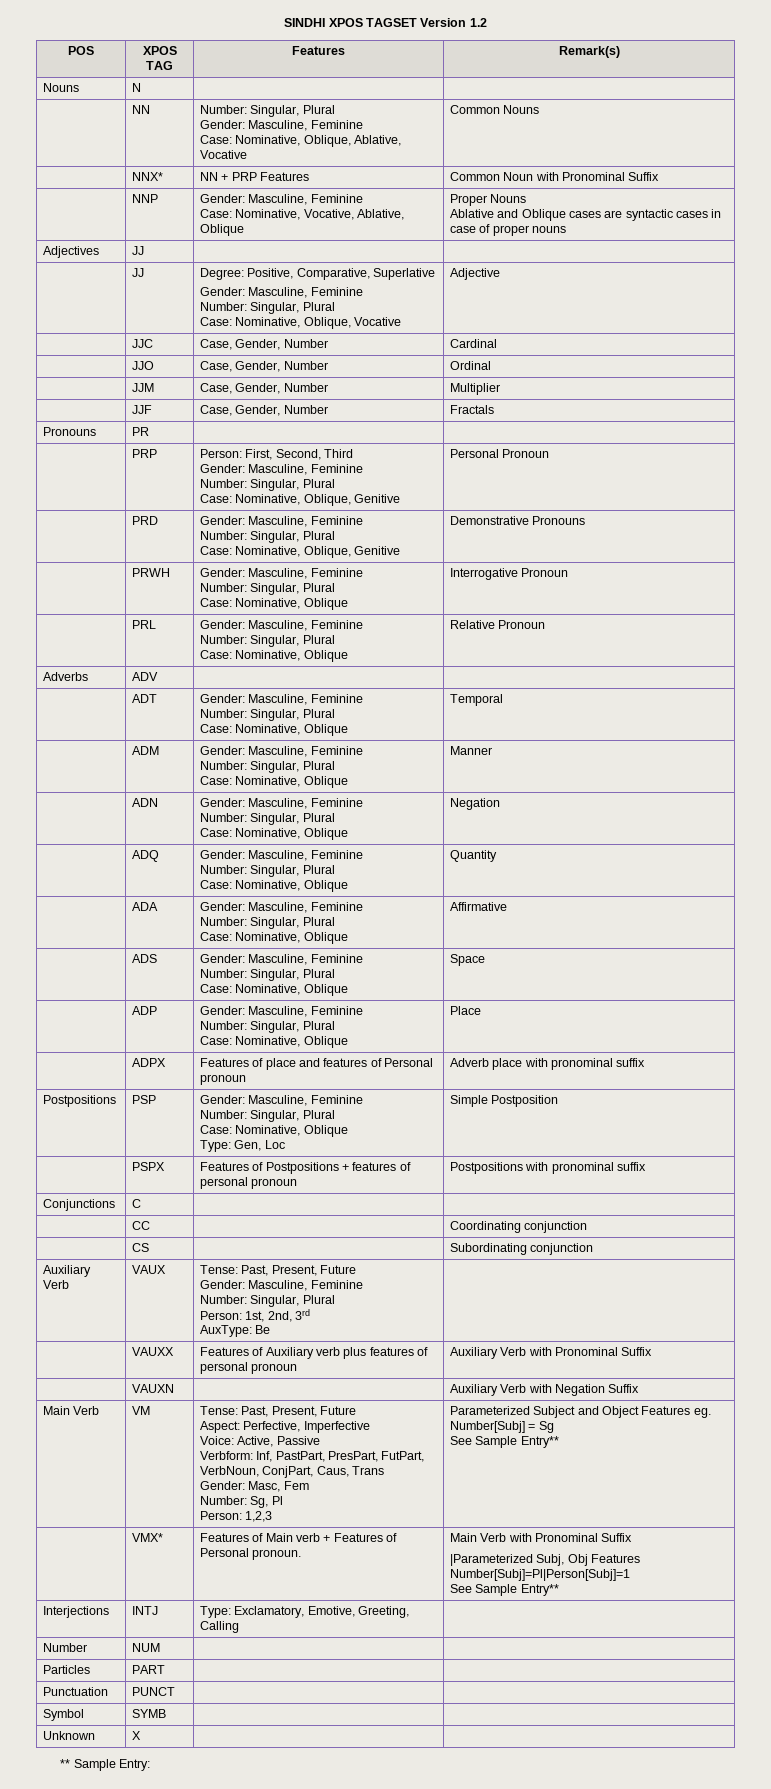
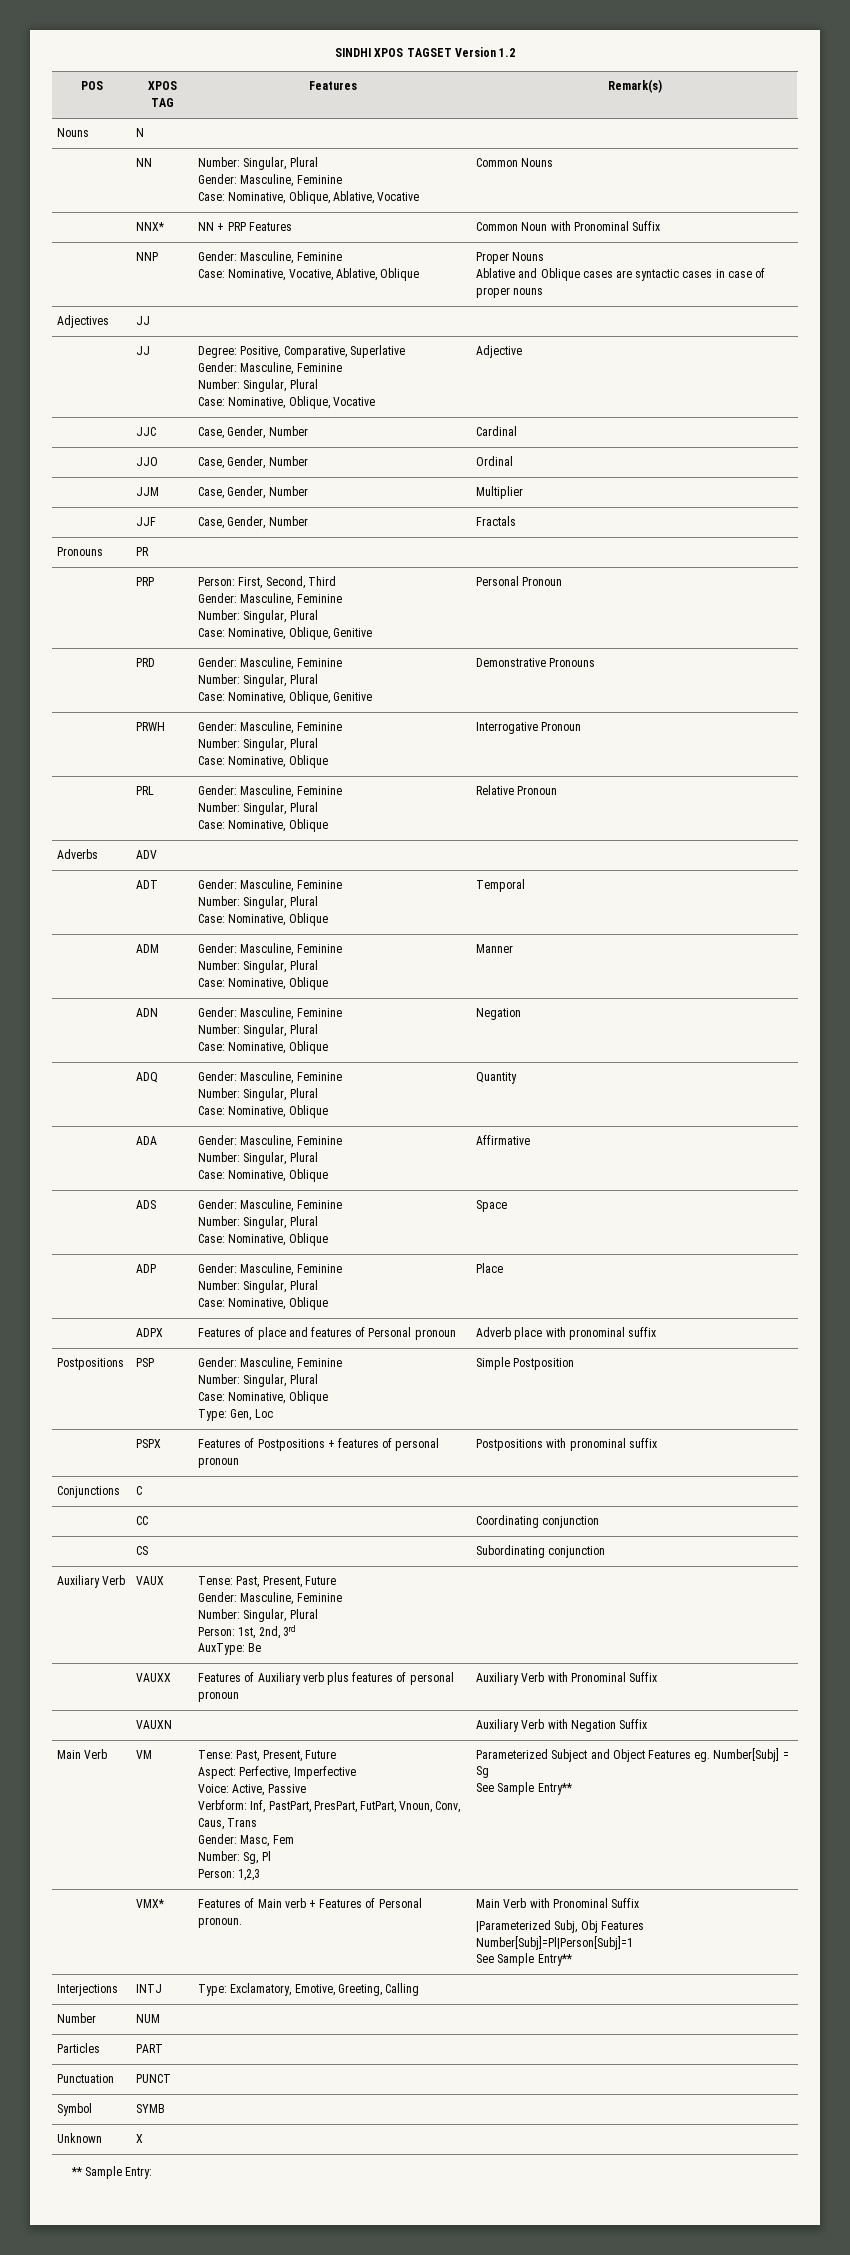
[199,1466,314,1478] VerbNoun, ConjPart, -> [399,1801,461,1813] Vnoun, Conv,

